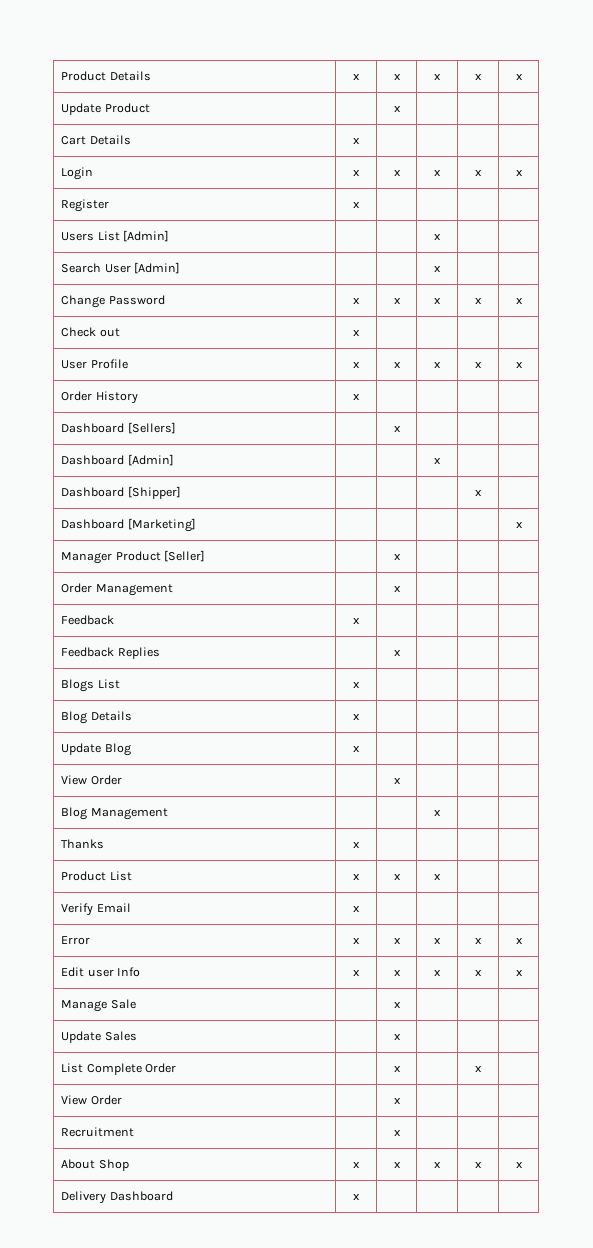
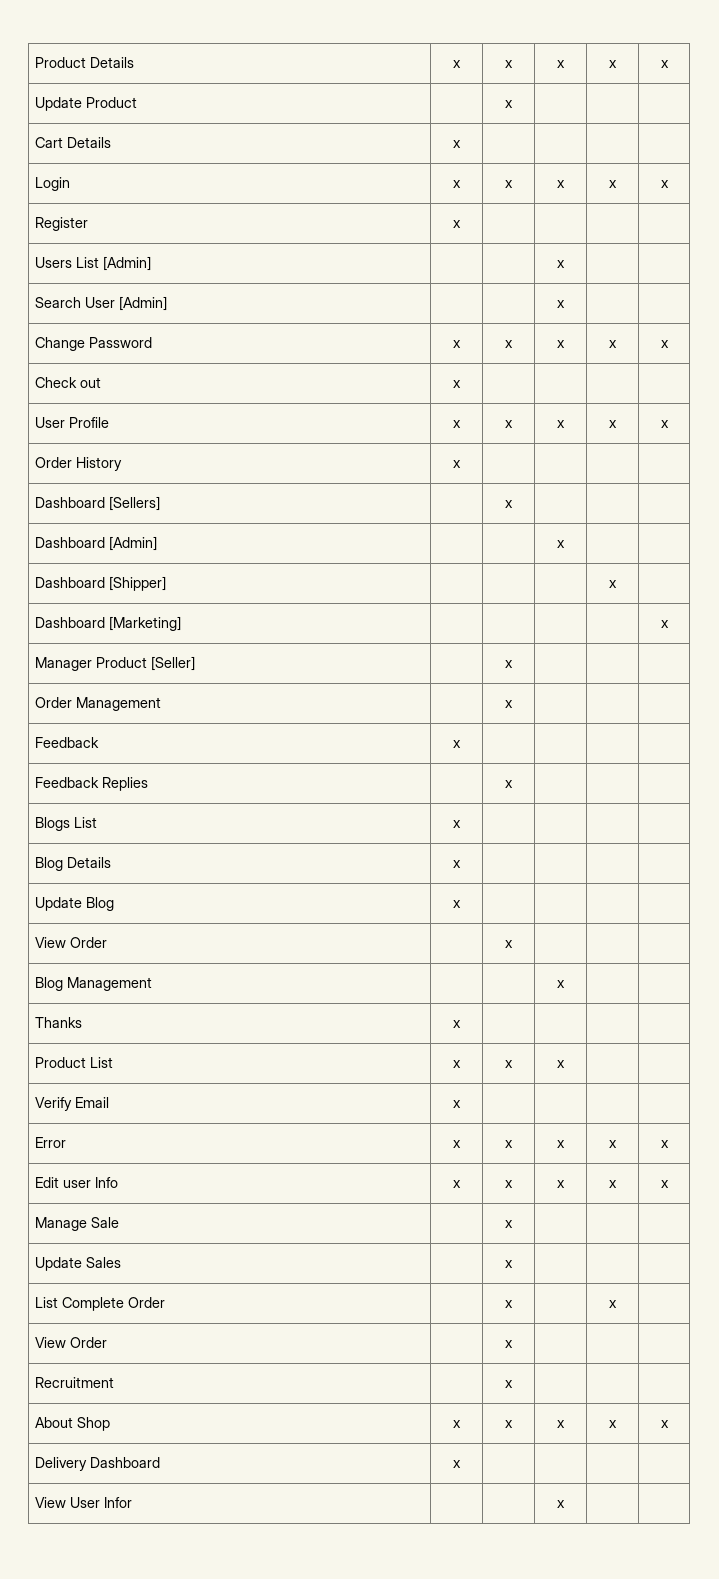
(360, 1197) none -> [35,1497,133,1508] [557,1500,565,1508] // View User Infor | | | x | |

